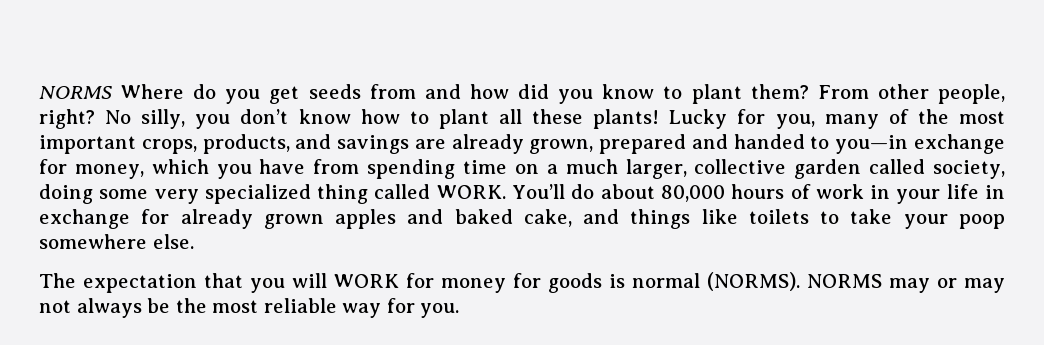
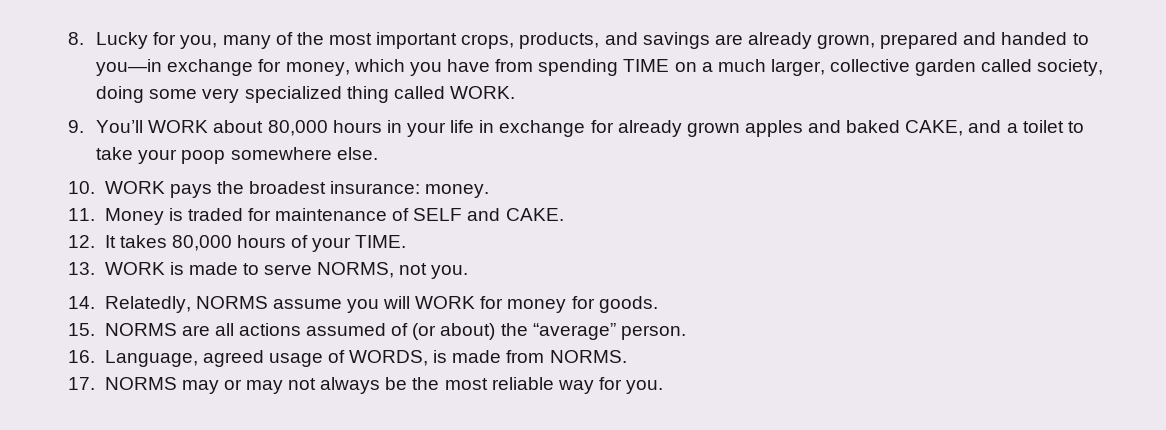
[39,84,1006,104] [39,109,660,129] NORMS Where do you get seeds from and how did you know to plant them? From other people, right? No silly, you don’t know how to plant all these plants! -> [68,32,84,45] 8.
[463,160,508,174] time -> [623,59,670,72] TIME
[512,184,595,199] You’ll do -> [68,120,209,133] // 9. You’ll WORK
[790,184,864,199] of work -> (382, 126) none
[523,209,809,229] cake, and things like toilets -> [905,120,1064,136] CAKE, and a toilet
[39,273,243,293] The expectation that -> [68,181,490,198] [68,208,564,225] [68,235,407,252] [68,262,469,279] [68,296,342,313] 10. WORK pays the broadest insurance: money. // 11. Money is traded for maintenance of SELF and CAKE. // 12. It takes 80,000 hours of your TIME. // 13. WORK is made to serve NORMS, not you. // 14. Relatedly, NORMS assume
[548,272,800,293] goods is normal (NORMS). -> [598,296,658,313] [68,323,686,340] [68,350,627,367] [68,377,95,390] goods. // 15. NORMS are all actions assumed of (or about) the “average” person. // 16. Language, agreed usage of WORDS, is made from NORMS. // 17.

